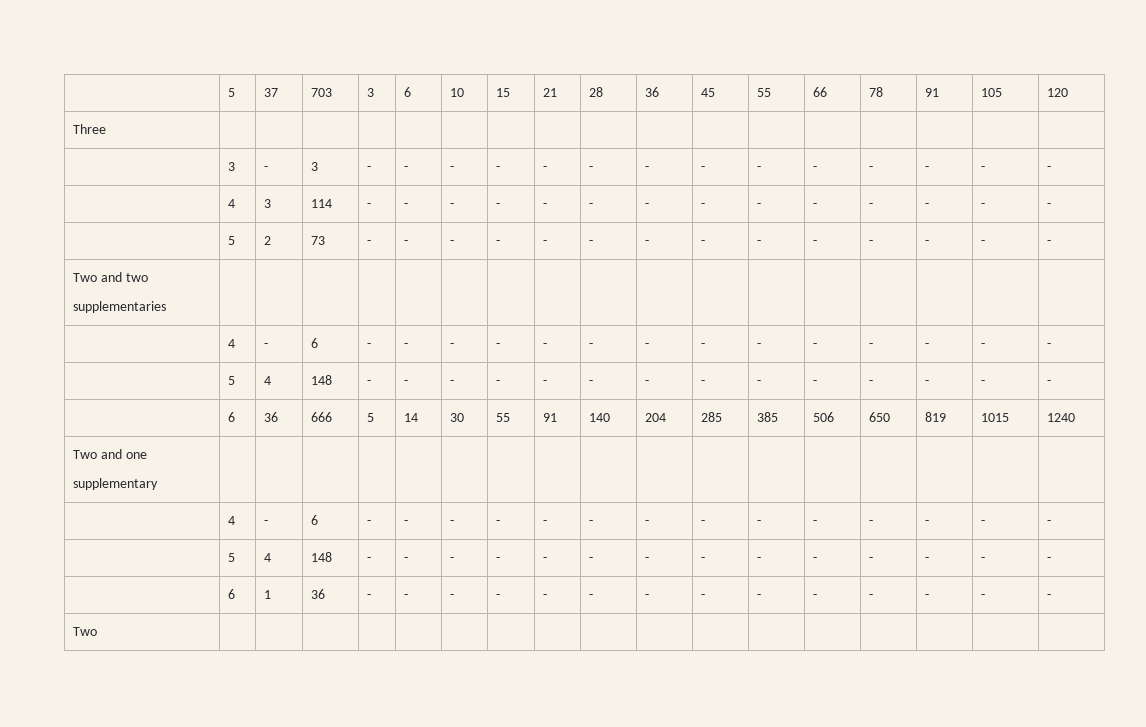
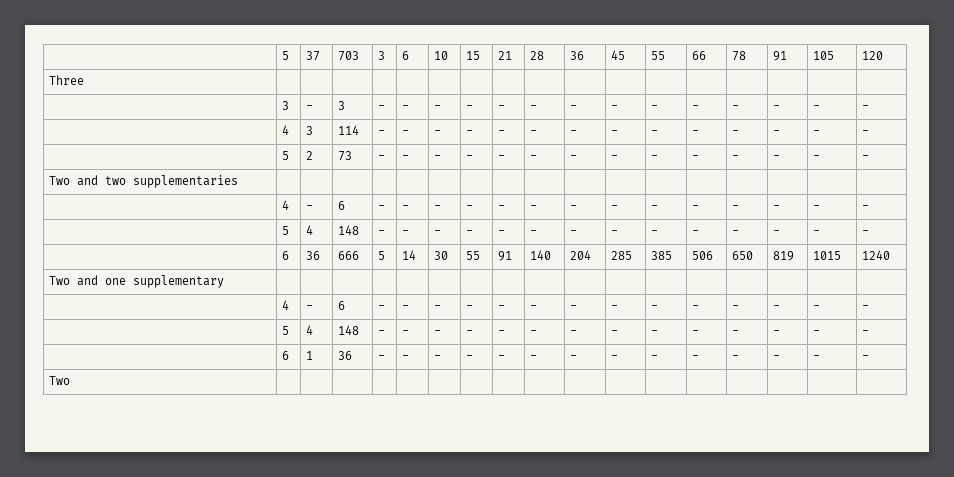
(148, 277) // -> (126, 180) none
(147, 455) // -> (126, 281) none

